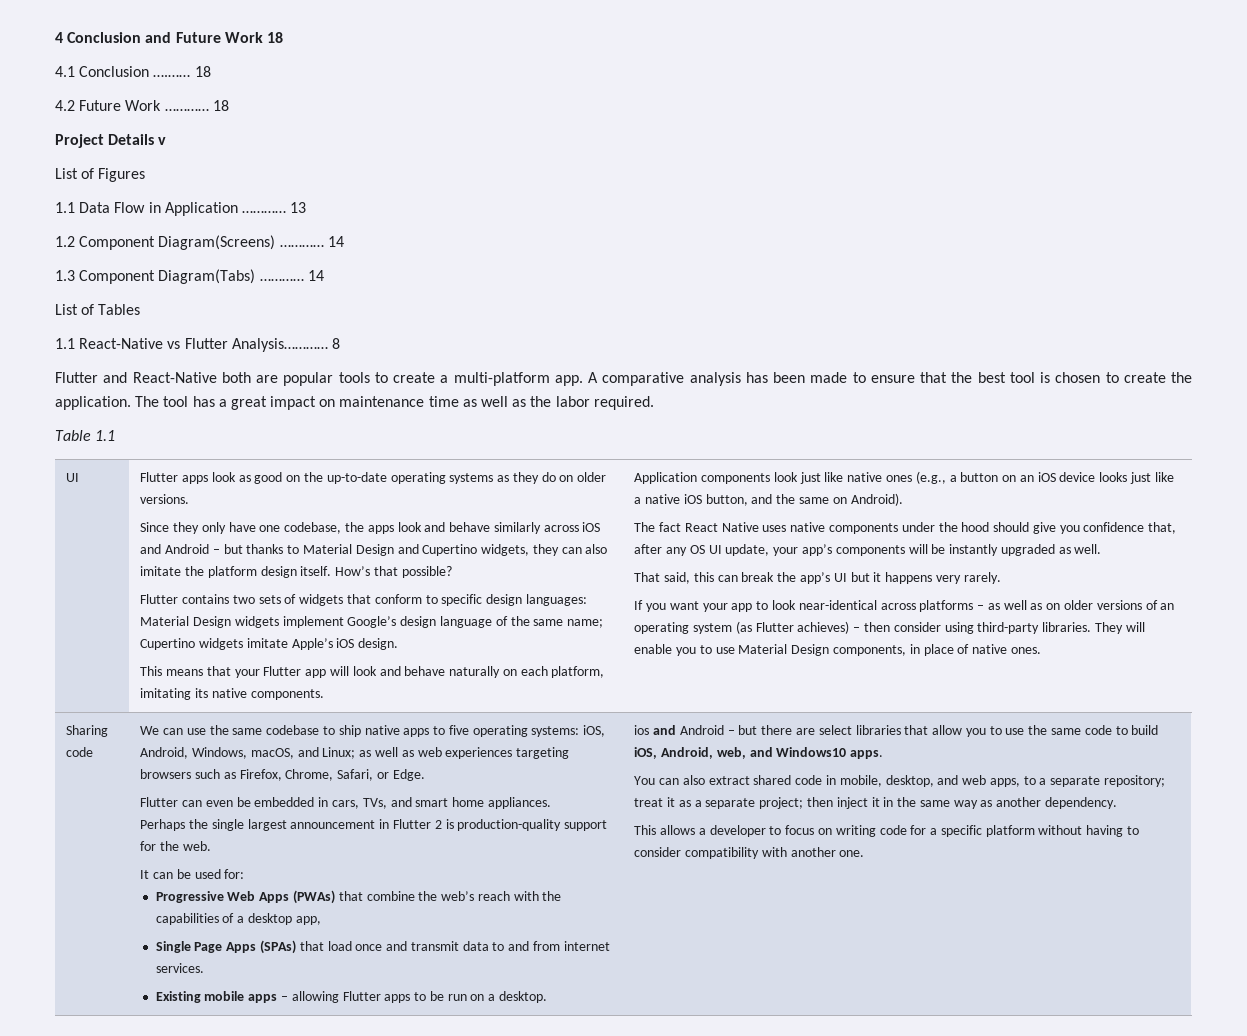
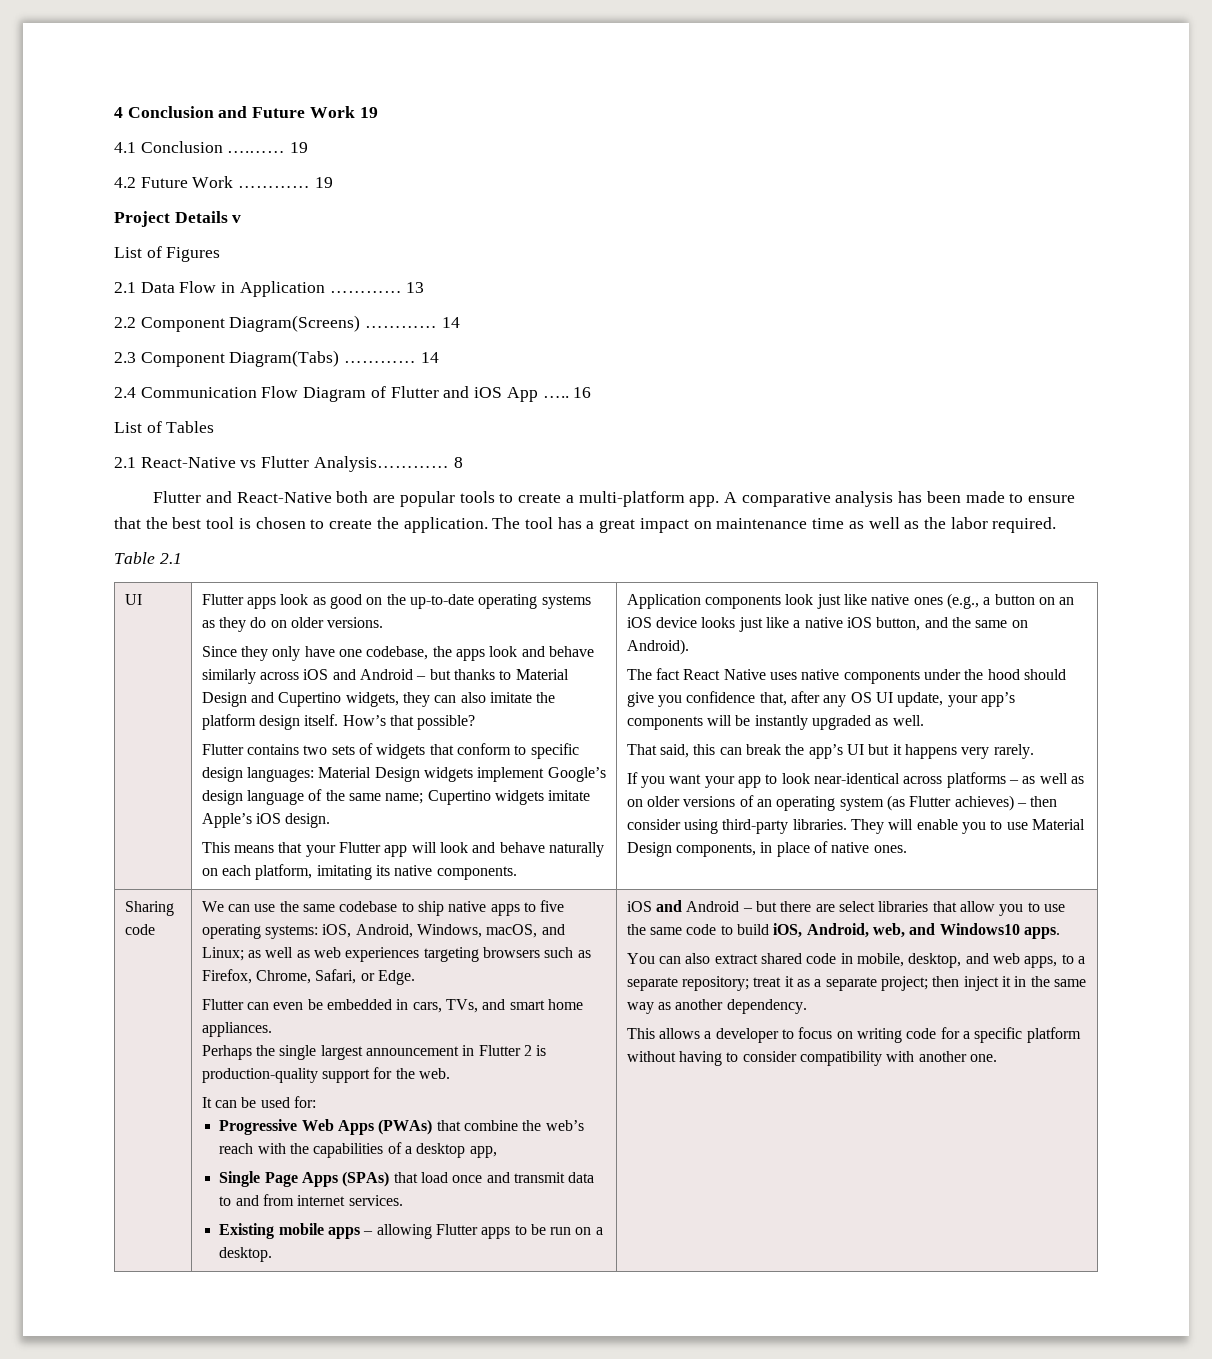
[266,32,283,43] 18 -> [359,107,378,118] 19
[194,66,211,77] 18 -> [290,142,309,153] 19
[212,100,229,111] 18 -> [314,177,333,188] 19
[55,202,75,213] 1.1 -> [114,282,136,293] 2.1
[55,236,75,247] 1.2 -> [114,317,136,328] 2.2
[55,270,75,281] 1.3 -> [114,352,136,363] 2.3
(324, 275) none -> [114,386,592,402] // 2.4 Communication Flow Diagram of Flutter and iOS App ….. 16
[55,338,75,349] 1.1 -> [114,457,136,468] 2.1
[95,430,116,441] 1.1 -> [159,553,182,564] 2.1
[634,725,650,735] ios -> [626,901,652,912] iOS

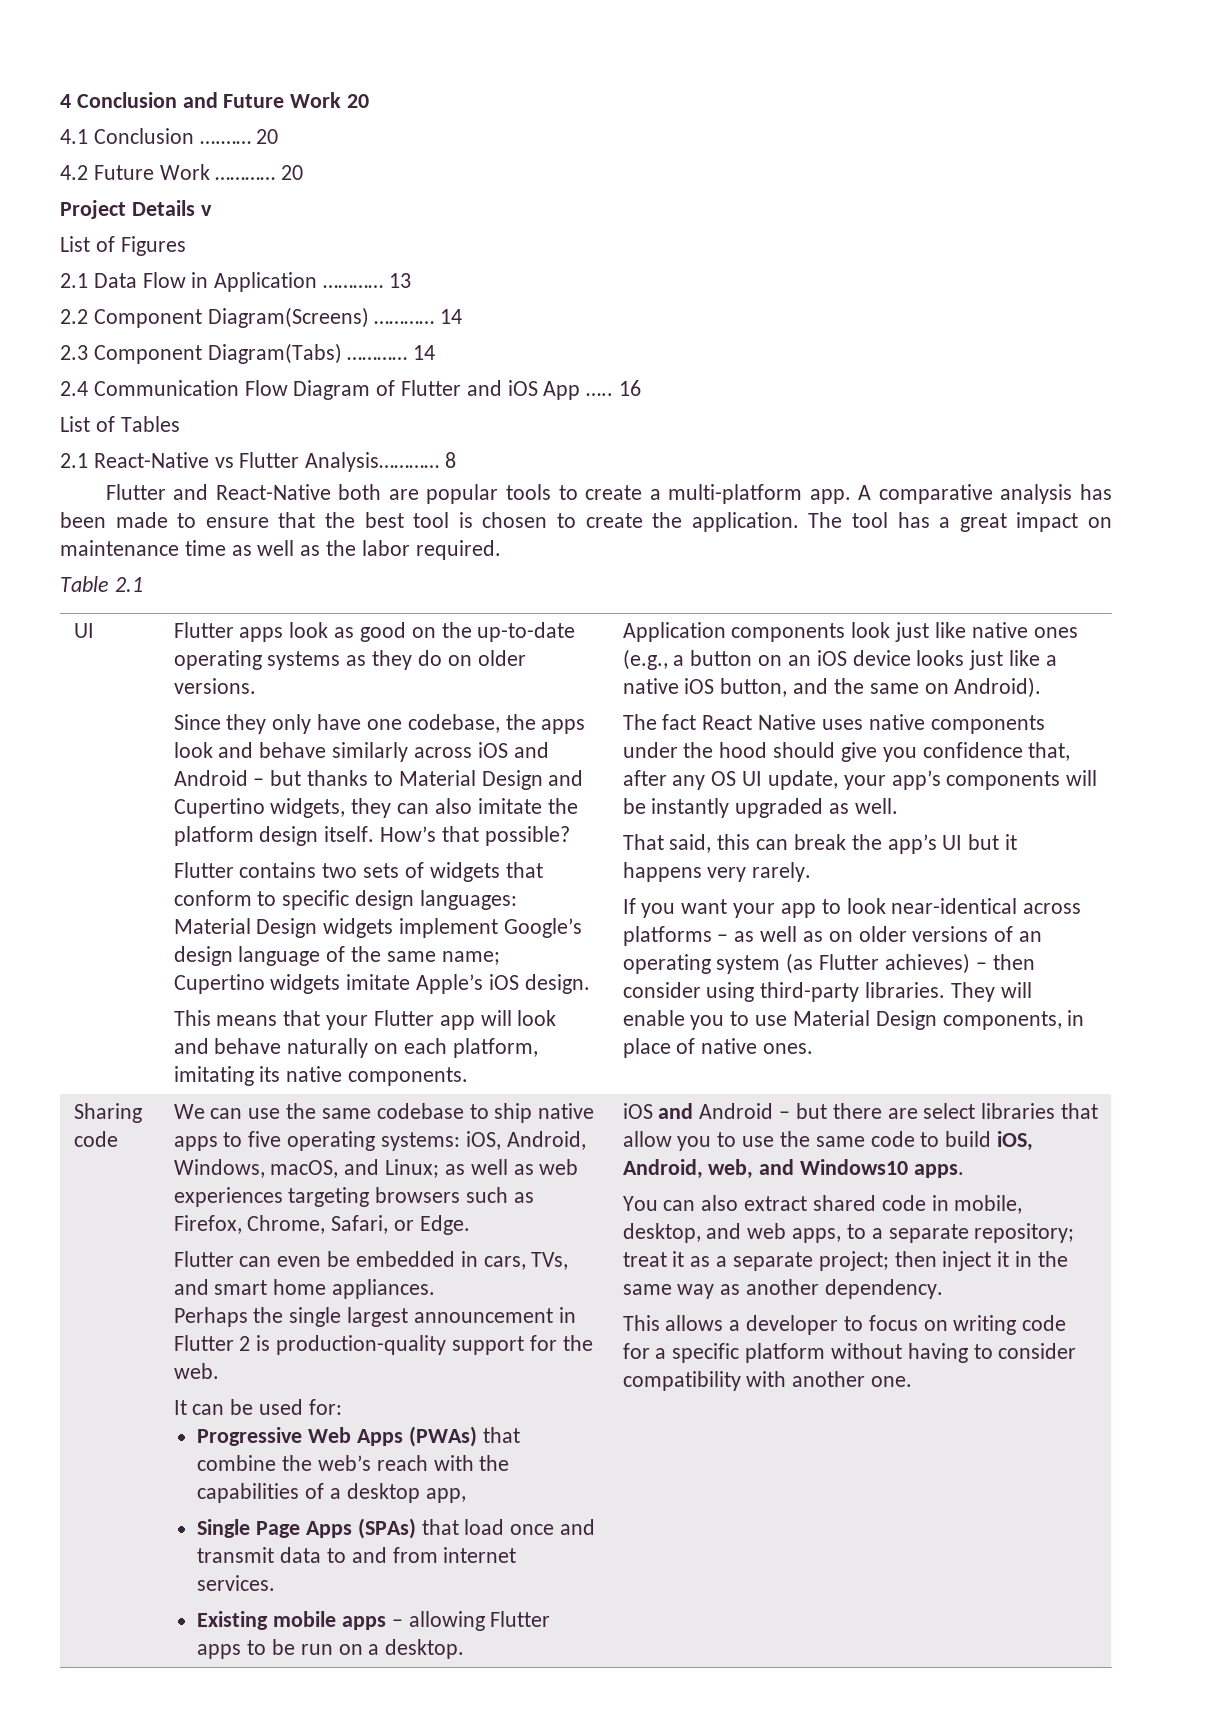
[359,107,378,118] 19 -> [347,94,370,108] 20
[290,142,309,153] 19 -> [256,129,279,144] 20
[314,177,333,188] 19 -> [281,165,304,180] 20

